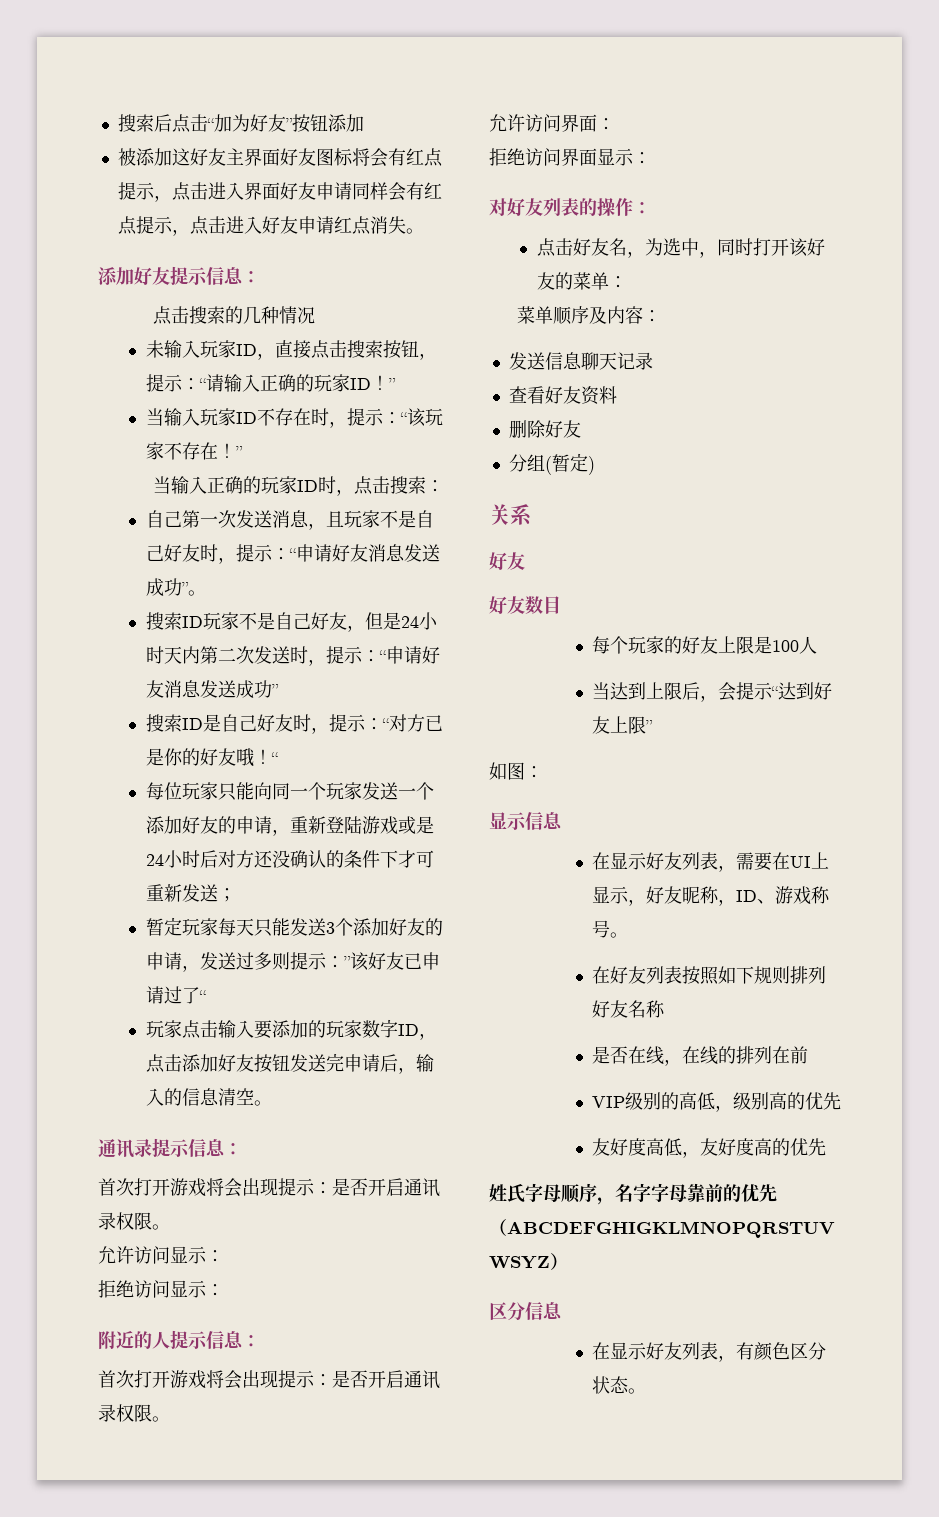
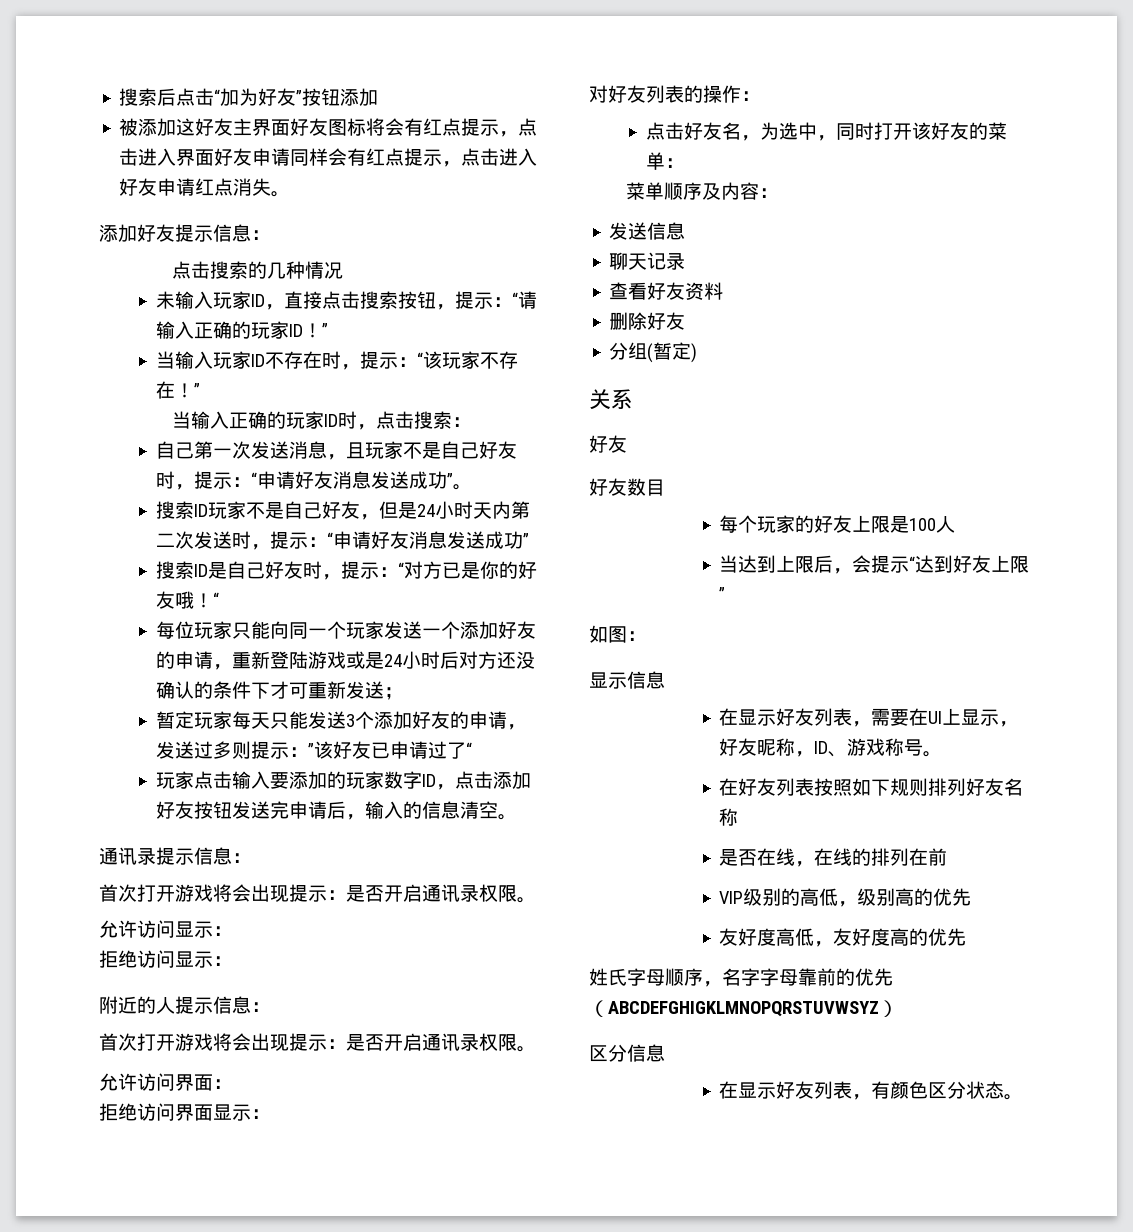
(582, 361) none -> (686, 231) //

